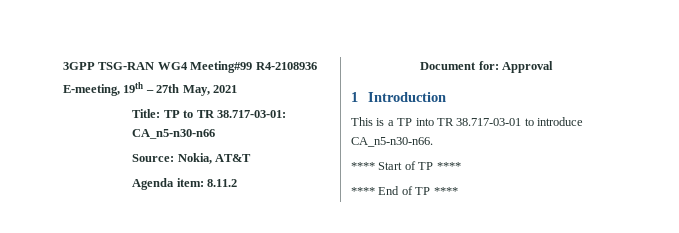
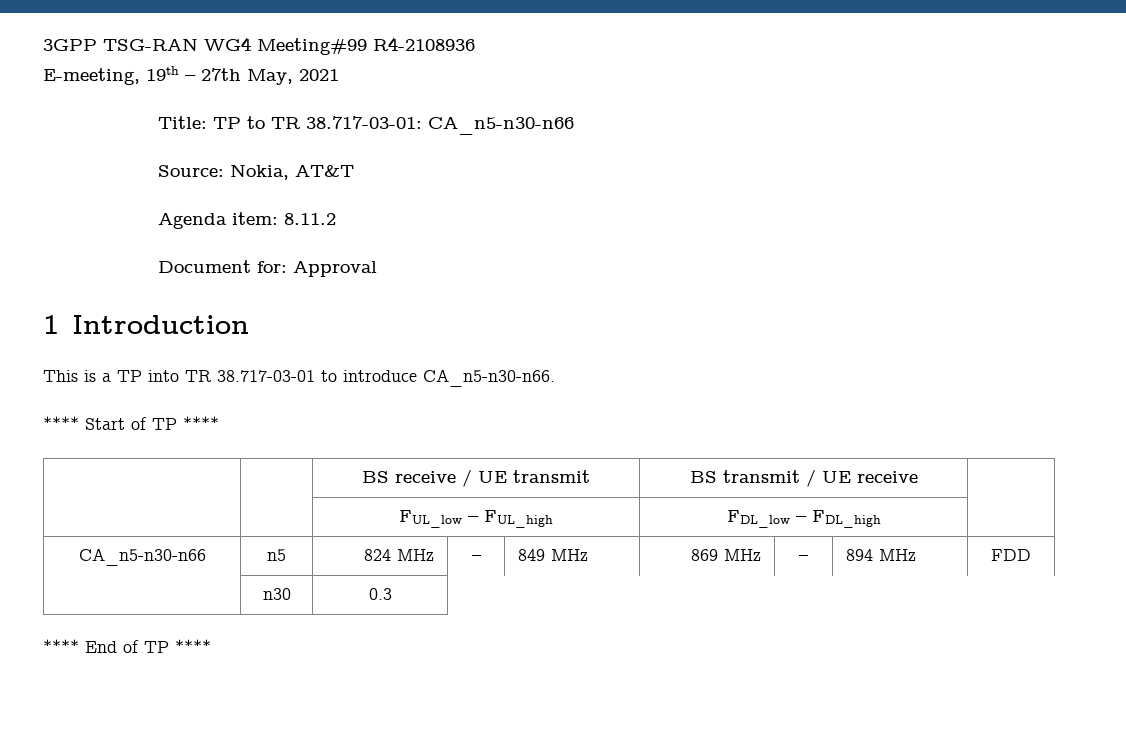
(461, 166) none -> [362,469,590,487] [689,469,918,487] [399,510,553,528] [726,510,881,528] [78,548,206,566] [267,549,286,561] [364,549,435,561] [471,555,481,561] [517,549,588,561] [691,549,762,561] [799,555,808,561] [845,549,916,561] [991,549,1031,561] [262,588,291,600] [368,588,392,600] // | | BS receive / UE transmit | BS transmit / UE receive | // | | FUL_low – FUL_high | FDL_low – FDL_high | // CA_n5-n30-n66 | n5 | 824 MHz | – | 849 MHz | 869 MHz | – | 894 MHz | FDD // | n30 | 0.3

